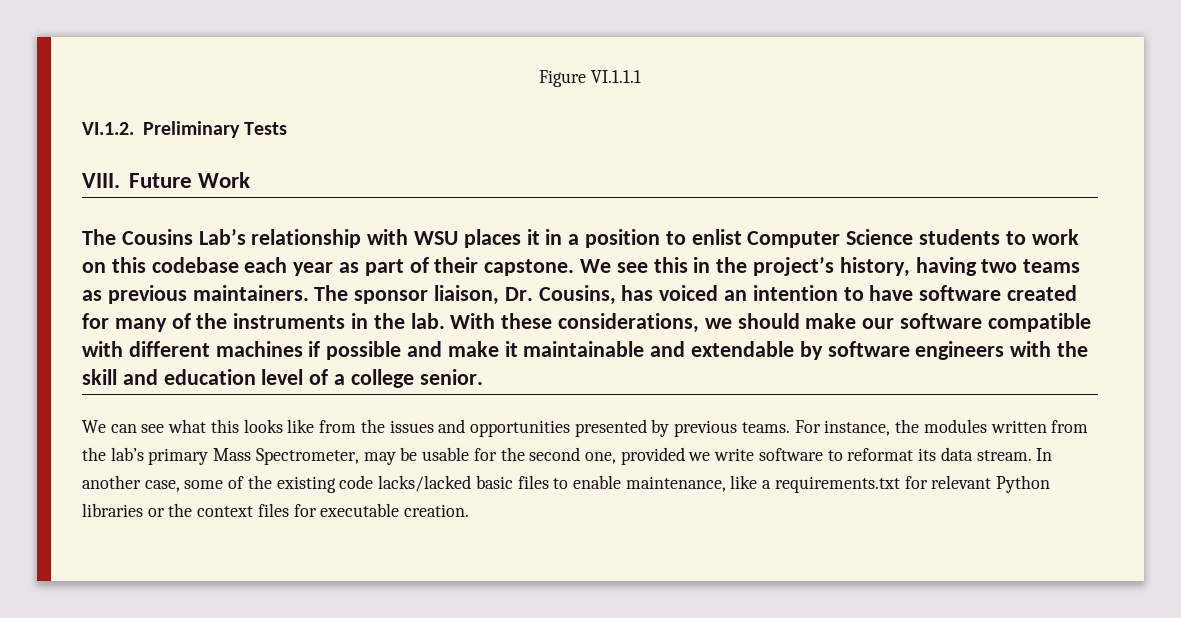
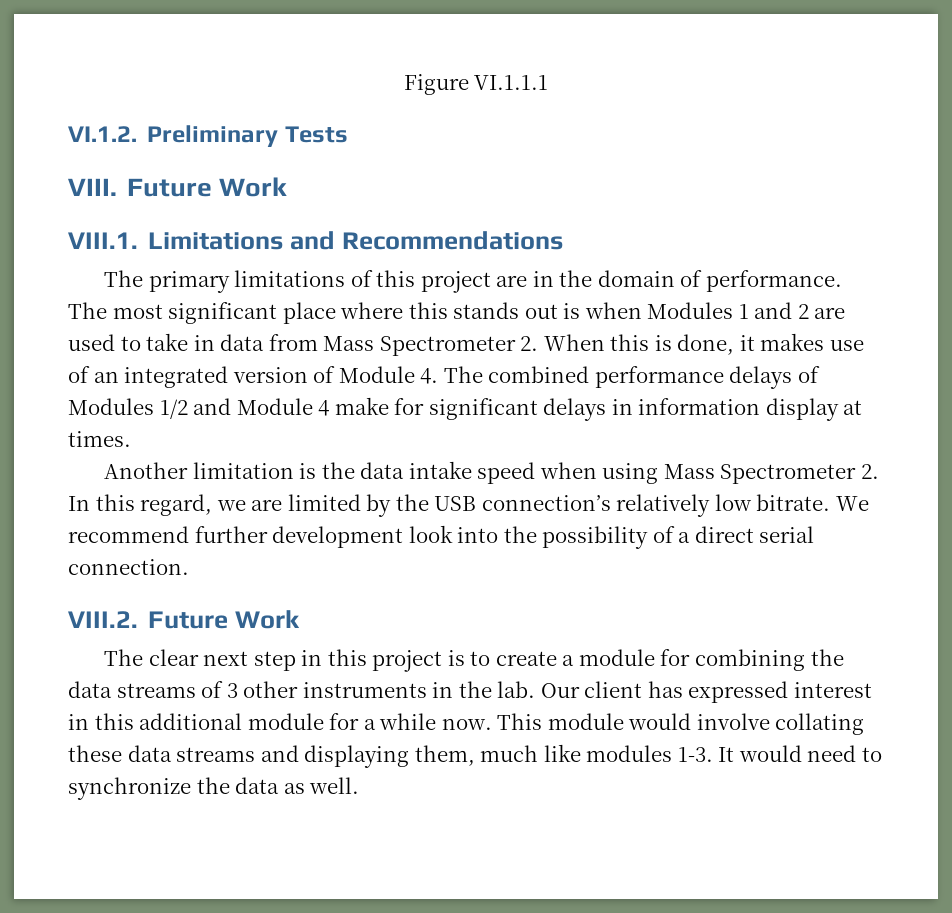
[82,229,1079,248] [82,257,1081,277] [82,285,1078,305] [82,313,1091,333] [82,341,1089,360] [82,369,483,388] [82,419,1089,437] [82,447,1053,465] [82,475,1051,493] [82,503,470,517] The Cousins Lab’s relationship with WSU places it in a position to enlist Computer Science students to work on this codebase each year as part of their capstone. We see this in the project’s history, having two teams as previous maintainers. The sponsor liaison, Dr. Cousins, has voiced an intention to have software created for many of the instruments in the lab. With these considerations, we should make our software compatible with different machines if possible and make it maintainable and extendable by software engineers with the skill and education level of a college senior. // We can see what this looks like from the issues and opportunities presented by previous teams. For instance, the modules written from the lab’s primary Mass Spectrometer, may be usable for the second one, provided we write software to reformat its data stream. In another case, some of the existing code lacks/lacked basic files to enable maintenance, like a requirements.txt for relevant Python libraries or the context files for executable creation. -> [68,231,564,250] [104,270,842,293] [68,302,846,324] [68,333,865,356] [68,366,820,389] [68,397,863,421] [68,431,131,447] [104,461,879,484] [68,494,869,517] [68,525,815,549] [68,559,189,575] [68,610,301,629] [104,649,844,672] [68,681,872,703] [68,713,865,735] [68,744,882,768] [68,777,360,800] VIII.1. Limitations and Recommendations // The primary limitations of this project are in the domain of performance. The most significant place where this stands out is when Modules 1 and 2 are used to take in data from Mass Spectrometer 2. When this is done, it makes use of an integrated version of Module 4. The combined performance delays of Modules 1/2 and Module 4 make for significant delays in information display at times. // Another limitation is the data intake speed when using Mass Spectrometer 2. In this regard, we are limited by the USB connection’s relatively low bitrate. We recommend further development look into the possibility of a direct serial connection. // VIII.2. Future Work // The clear next step in this project is to create a module for combining the data streams of 3 other instruments in the lab. Our client has expressed interest in this additional module for a while now. This module would involve collating these data streams and displaying them, much like modules 1-3. It would need to synchronize the data as well.

